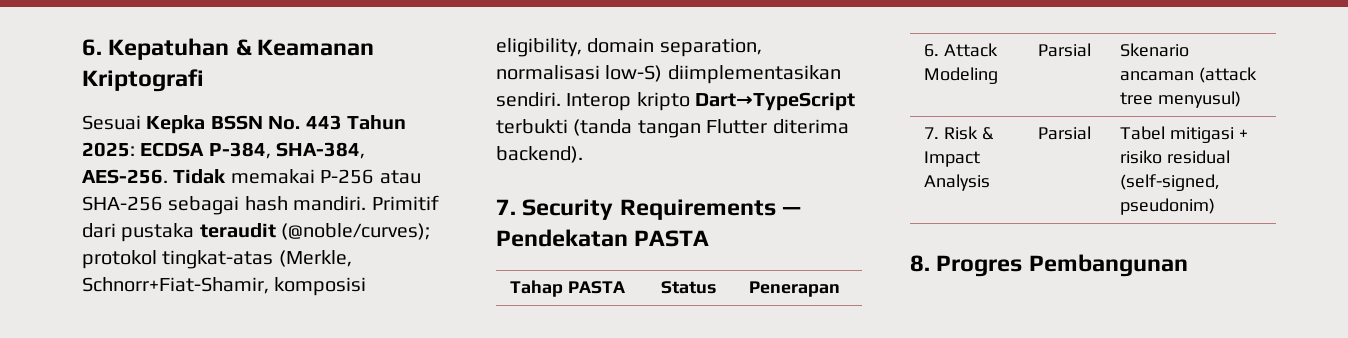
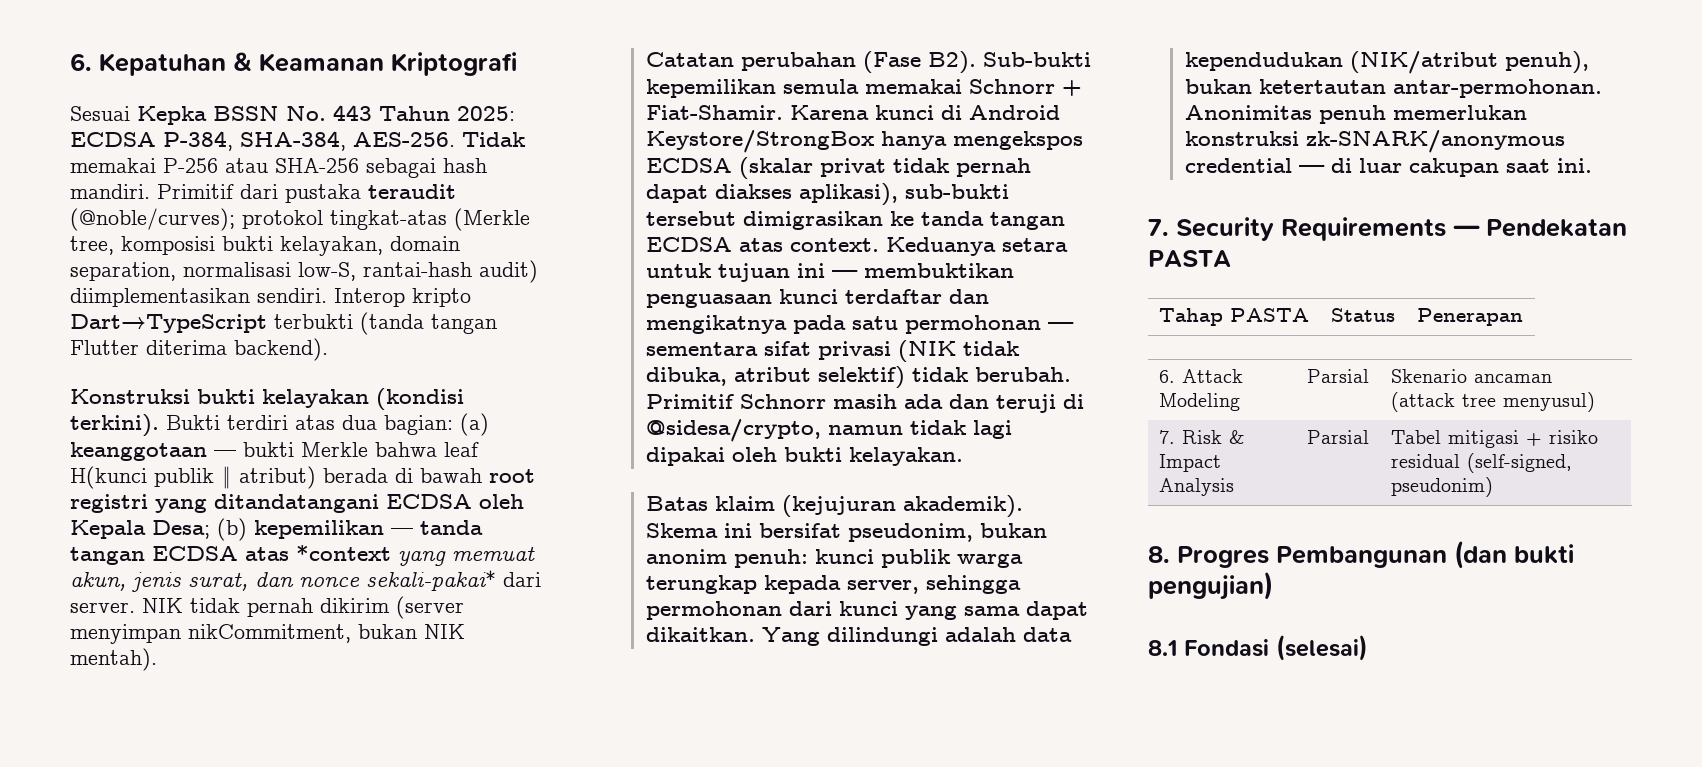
[278,250,352,267] [82,277,367,296] [496,38,762,57] [496,65,663,82] (Merkle, Schnorr+Fiat-Shamir, komposisi eligibility, domain separation, normalisasi low-S) -> [454,208,530,231] [70,236,460,256] [70,260,538,283] (Merkle tree, komposisi bukti kelayakan, domain separation, normalisasi low-S, rantai-hash audit)
(583, 154) none -> [70,388,464,410] [70,413,489,437] [70,442,479,461] [70,466,535,489] [70,494,524,513] [70,518,483,541] [70,545,535,566] [70,570,541,592] [70,596,464,619] [70,624,465,644] [70,648,157,671] [645,51,1091,74] [645,79,1082,98] [645,105,1060,120] [645,130,1083,153] [645,157,1031,179] [645,183,1009,206] [645,211,1065,230] [645,237,1068,256] [645,263,1014,282] [645,289,989,308] [645,315,1074,334] [645,340,1020,362] [645,366,1071,389] [645,394,1084,413] [645,419,1012,442] [645,447,963,466] [645,495,1023,518] [645,523,1047,542] [645,549,1023,568] [645,575,1021,594] [645,601,1088,620] [645,627,1072,646] [1184,51,1589,74] [1184,79,1602,98] [1184,105,1527,124] [1184,130,1565,153] [1184,158,1592,177] // Konstruksi bukti kelayakan (kondisi terkini). Bukti terdiri atas dua bagian: (a) keanggotaan — bukti Merkle bahwa leaf H(kunci publik ‖ atribut) berada di bawah root registri yang ditandatangani ECDSA oleh Kepala Desa; (b) kepemilikan — tanda tangan ECDSA atas *context yang memuat akun, jenis surat, dan nonce sekali-pakai* dari server. NIK tidak pernah dikirim (server menyimpan nikCommitment, bukan NIK mentah). // Catatan perubahan (Fase B2). Sub-bukti kepemilikan semula memakai Schnorr + Fiat-Shamir. Karena kunci di Android Keystore/StrongBox hanya mengekspos ECDSA (skalar privat tidak pernah dapat diakses aplikasi), sub-bukti tersebut dimigrasikan ke tanda tangan ECDSA atas context. Keduanya setara untuk tujuan ini — membuktikan penguasaan kunci terdaftar dan mengikatnya pada satu permohonan — sementara sifat privasi (NIK tidak dibuka, atribut selektif) tidak berubah. Primitif Schnorr masih ada dan teruji di @sidesa/crypto, namun tidak lagi dipakai oleh bukti kelayakan. // Batas klaim (kejujuran akademik). Skema ini bersifat pseudonim, bukan anonim penuh: kunci publik warga terungkap kepada server, sehingga permohonan dari kunci yang sama dapat dikaitkan. Yang dilindungi adalah data kependudukan (NIK/atribut penuh), bukan ketertautan antar-permohonan. Anonimitas penuh memerlukan konstruksi zk-SNARK/anonymous credential — di luar cakupan saat ini.
(1188, 265) none -> [1454,540,1574,569] [1148,571,1273,600] [1148,635,1368,661] (dan bukti pengujian) // 8.1 Fondasi (selesai)

